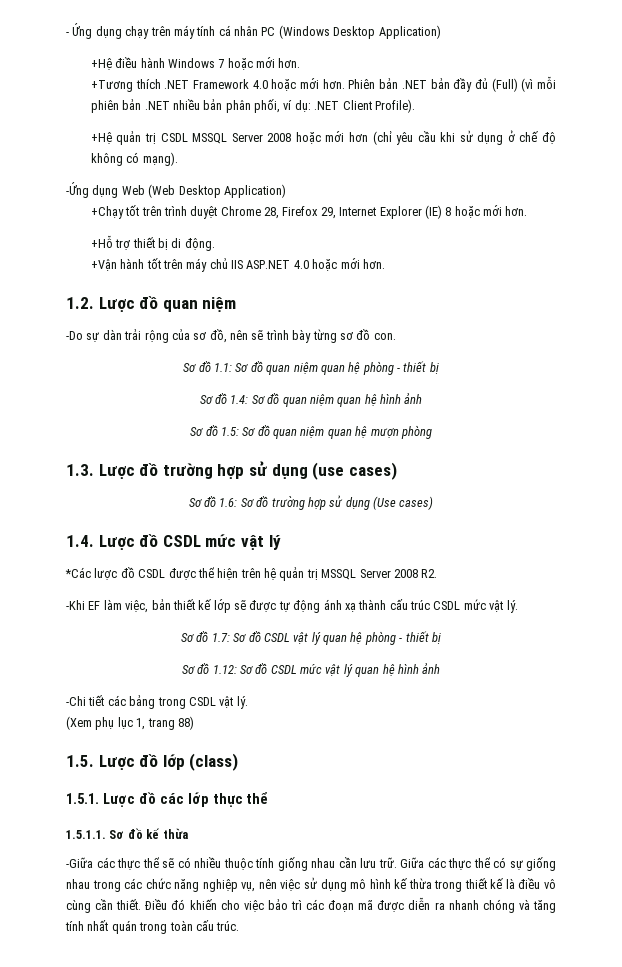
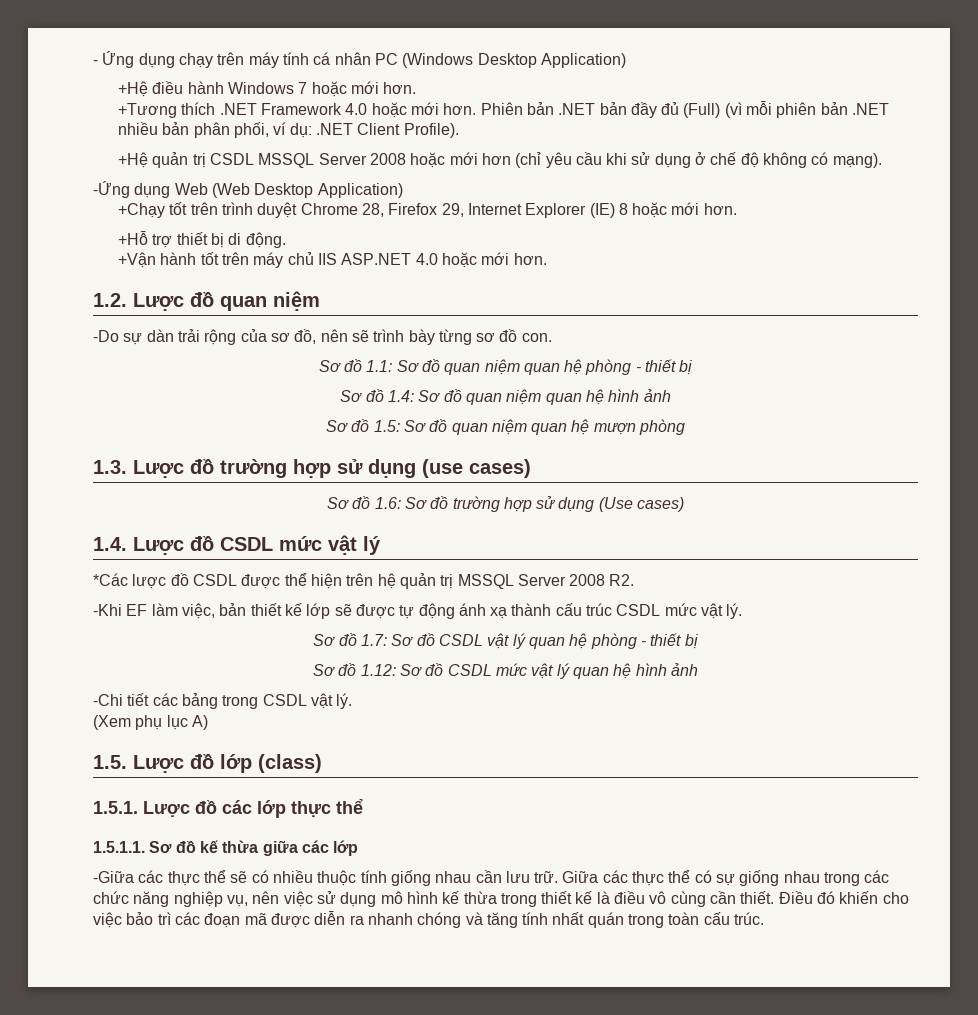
[136,716,194,730] 1, trang 88) -> [191,715,208,730] A)
(188, 833) none -> [262,840,359,856] giữa các lớp

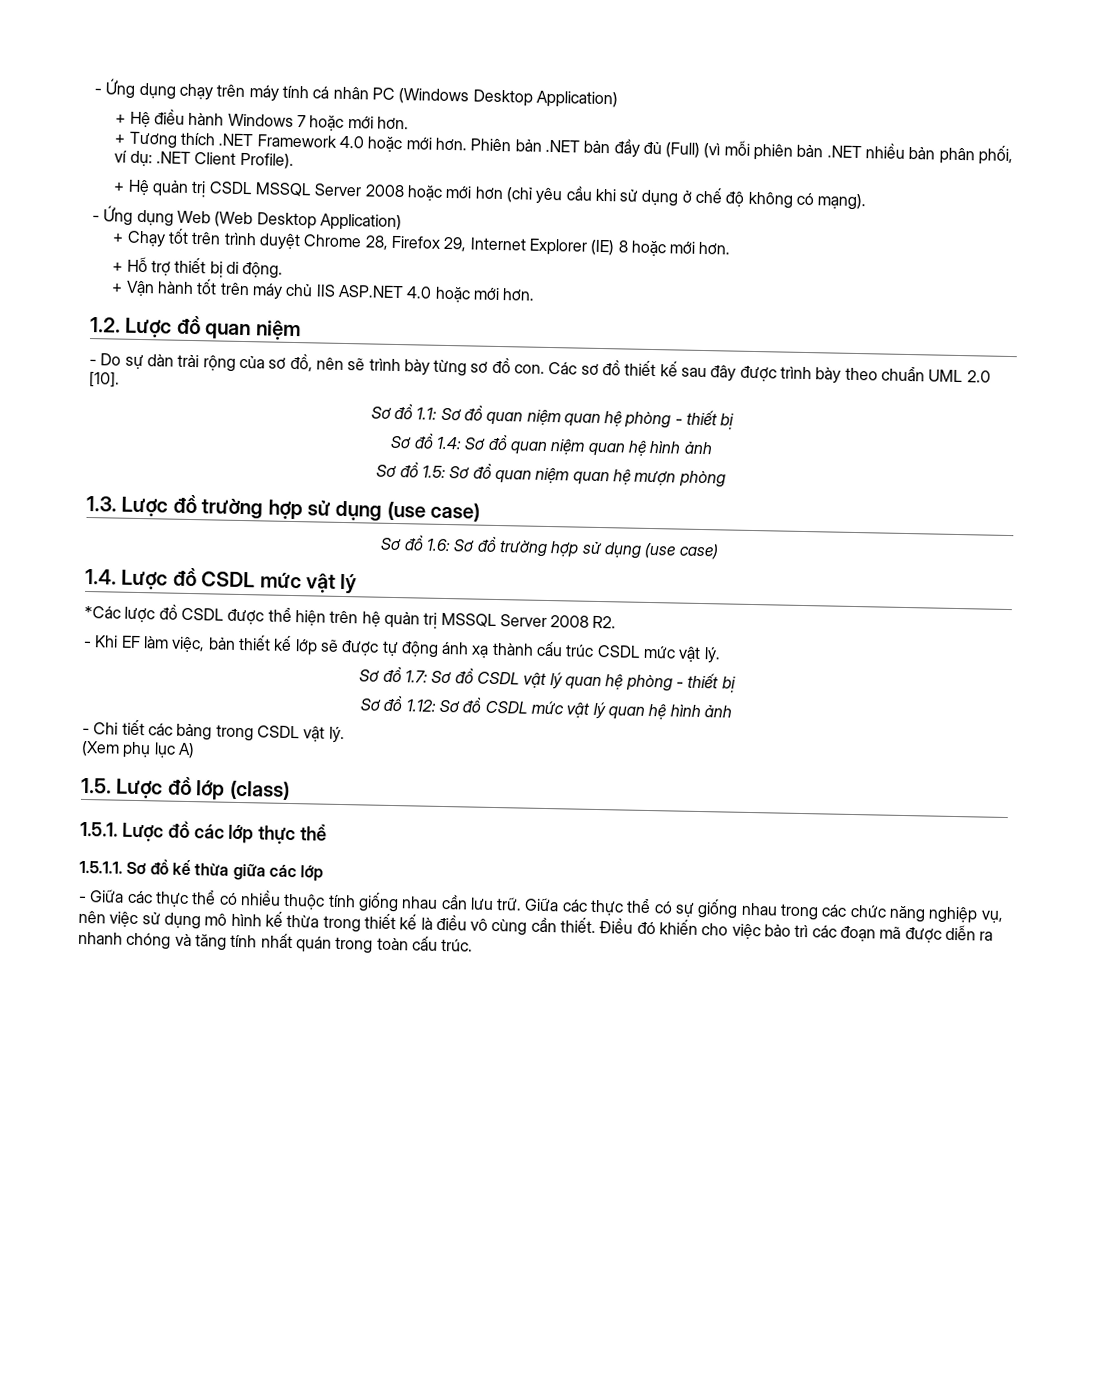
[117,81,148,97] +Hệ -> [115,111,151,128] + Hệ
[117,103,177,118] +Tương -> [114,131,178,149] + Tương
[117,152,148,168] +Hệ -> [113,179,150,196] + Hệ
[93,181,130,198] -Ứng -> [92,205,134,226] - Ứng
[117,203,165,218] +Chạy -> [112,230,166,248] + Chạy
[117,231,148,245] +Hỗ -> [112,256,148,273] + Hỗ
[117,252,156,268] +Vận -> [111,280,155,297] + Vận
[93,330,119,342] -Do -> [89,353,122,366] - Do
(552, 337) none -> [548,360,991,384] [89,371,120,388] Các sơ đồ thiết kế sau đây được trình bày theo chuẩn UML 2.0 [10].
[469,459,531,478] cases) -> [430,501,481,522] case)
[598,497,685,512] (Use cases) -> [644,542,719,560] (use case)
[93,604,122,616] -Khi -> [83,635,119,648] - Khi
[93,694,123,706] -Chi -> [82,722,119,735] - Chi
[93,870,248,886] -Giữa các thực thể sẽ -> [78,889,217,908] - Giữa các thực thể

